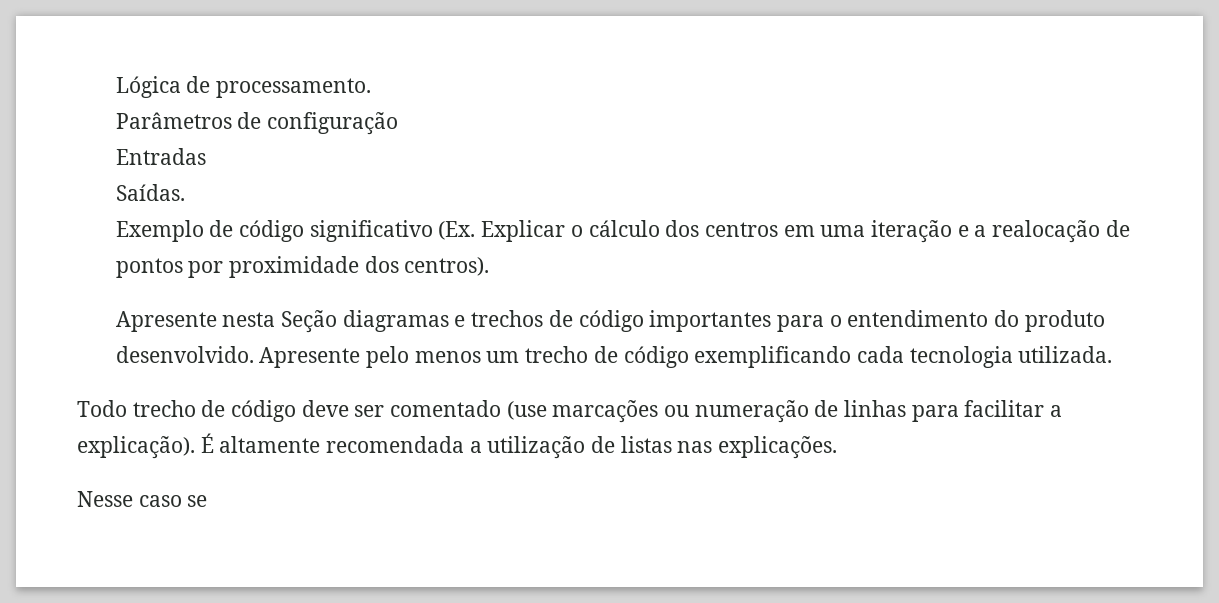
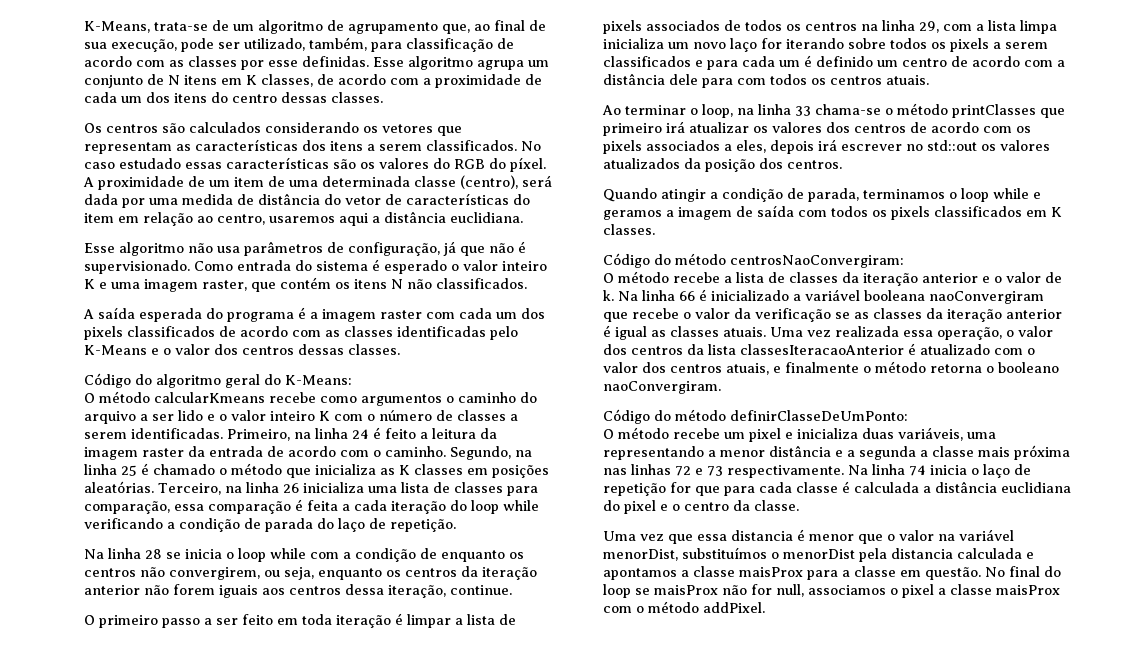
[115,76,372,98] [115,112,399,135] [115,148,206,165] [115,184,185,201] [115,220,1130,243] [115,256,490,278] [115,310,1105,333] [115,346,1113,368] [77,400,1063,423] [77,433,838,459] [77,491,208,507] Lógica de processamento. // Parâmetros de configuração // Entradas // Saídas. // Exemplo de código significativo (Ex. Explicar o cálculo dos centros em uma iteração e a realocação de pontos por proximidade dos centros). // Apresente nesta Seção diagramas e trechos de código importantes para o entendimento do produto desenvolvido. Apresente pelo menos um trecho de código exemplificando cada tecnologia utilizada. // Todo trecho de código deve ser comentado (use marcações ou numeração de linhas para facilitar a explicação). É altamente recomendada a utilização de listas nas explicações. // Nesse caso se -> [83,20,546,34] [83,37,514,52] [83,56,549,70] [83,74,542,88] [83,92,383,103] [83,122,462,136] [83,139,541,154] [83,157,546,172] [82,175,552,190] [83,193,530,208] [83,211,523,226] [83,241,526,256] [83,259,547,274] [83,277,527,292] [82,307,545,322] [83,326,518,340] [83,344,400,355] [83,373,352,388] [83,391,537,406] [83,410,518,424] [83,427,497,441] [83,446,532,460] [83,463,549,478] [83,481,538,496] [83,499,539,514] [83,518,456,532] [83,548,524,562] [83,566,537,580] [83,584,512,598] [83,613,516,628] [602,20,1057,34] [602,38,1048,52] [602,55,1065,70] [602,73,929,88] [601,103,1065,118] [602,121,1031,136] [602,139,1050,154] [602,158,842,172] [602,188,1041,202] [602,205,1062,220] [602,224,655,235] [602,253,904,268] [602,271,1062,286] [602,289,1044,304] [602,308,1062,322] [602,325,1053,340] [602,343,1035,355] [602,361,1059,375] [602,381,721,394] [602,409,908,424] [602,427,996,442] [602,445,1070,460] [602,464,1031,478] [602,481,1071,496] [602,500,799,514] [602,529,1014,544] [602,547,1034,562] [602,566,1061,580] [602,584,1060,598] [602,601,765,613] K-Means, trata-se de um algoritmo de agrupamento que, ao final de sua execução, pode ser utilizado, também, para classificação de acordo com as classes por esse definidas. Esse algoritmo agrupa um conjunto de N itens em K classes, de acordo com a proximidade de cada um dos itens do centro dessas classes. // Os centros são calculados considerando os vetores que representam as características dos itens a serem classificados. No caso estudado essas características são os valores do RGB do píxel. A proximidade de um item de uma determinada classe (centro), será dada por uma medida de distância do vetor de características do item em relação ao centro, usaremos aqui a distância euclidiana. // Esse algoritmo não usa parâmetros de configuração, já que não é supervisionado. Como entrada do sistema é esperado o valor inteiro K e uma imagem raster, que contém os itens N não classificados. // A saída esperada do programa é a imagem raster com cada um dos pixels classificados de acordo com as classes identificadas pelo K-Means e o valor dos centros dessas classes. // Código do algoritmo geral do K-Means: // O método calcularKmeans recebe como argumentos o caminho do arquivo a ser lido e o valor inteiro K com o número de classes a serem identificadas. Primeiro, na linha 24 é feito a leitura da imagem raster da entrada de acordo com o caminho. Segundo, na linha 25 é chamado o método que inicializa as K classes em posições aleatórias. Terceiro, na linha 26 inicializa uma lista de classes para comparação, essa comparação é feita a cada iteração do loop while verificando a condição de parada do laço de repetição. // Na linha 28 se inicia o loop while com a condição de enquanto os centros não convergirem, ou seja, enquanto os centros da iteração anterior não forem iguais aos centros dessa iteração, continue. // O primeiro passo a ser feito em toda iteração é limpar a lista de pixels associados de todos os centros na linha 29, com a lista limpa inicializa um novo laço for iterando sobre todos os pixels a serem classificados e para cada um é definido um centro de acordo com a distância dele para com todos os centros atuais. // Ao terminar o loop, na linha 33 chama-se o método printClasses que primeiro irá atualizar os valores dos centros de acordo com os pixels associados a eles, depois irá escrever no std::out os valores atualizados da posição dos centros. // Quando atingir a condição de parada, terminamos o loop while e geramos a imagem de saída com todos os pixels classificados em K classes. // Código do método centrosNaoConvergiram: // O método recebe a lista de classes da iteração anterior e o valor de k. Na linha 66 é inicializado a variável booleana naoConvergiram que recebe o valor da verificação se as classes da iteração anterior é igual as classes atuais. Uma vez realizada essa operação, o valor dos centros da lista classesIteracaoAnterior é atualizado com o valor dos centros atuais, e finalmente o método retorna o booleano naoConvergiram. // Código do método definirClasseDeUmPonto: // O método recebe um pixel e inicializa duas variáveis, uma representando a menor distância e a segunda a classe mais próxima nas linhas 72 e 73 respectivamente. Na linha 74 inicia o laço de repetição for que para cada classe é calculada a distância euclidiana do pixel e o centro da classe. // Uma vez que essa distancia é menor que o valor na variável menorDist, substituímos o menorDist pela distancia calculada e apontamos a classe maisProx para a classe em questão. No final do loop se maisProx não for null, associamos o pixel a classe maisProx com o método addPixel.

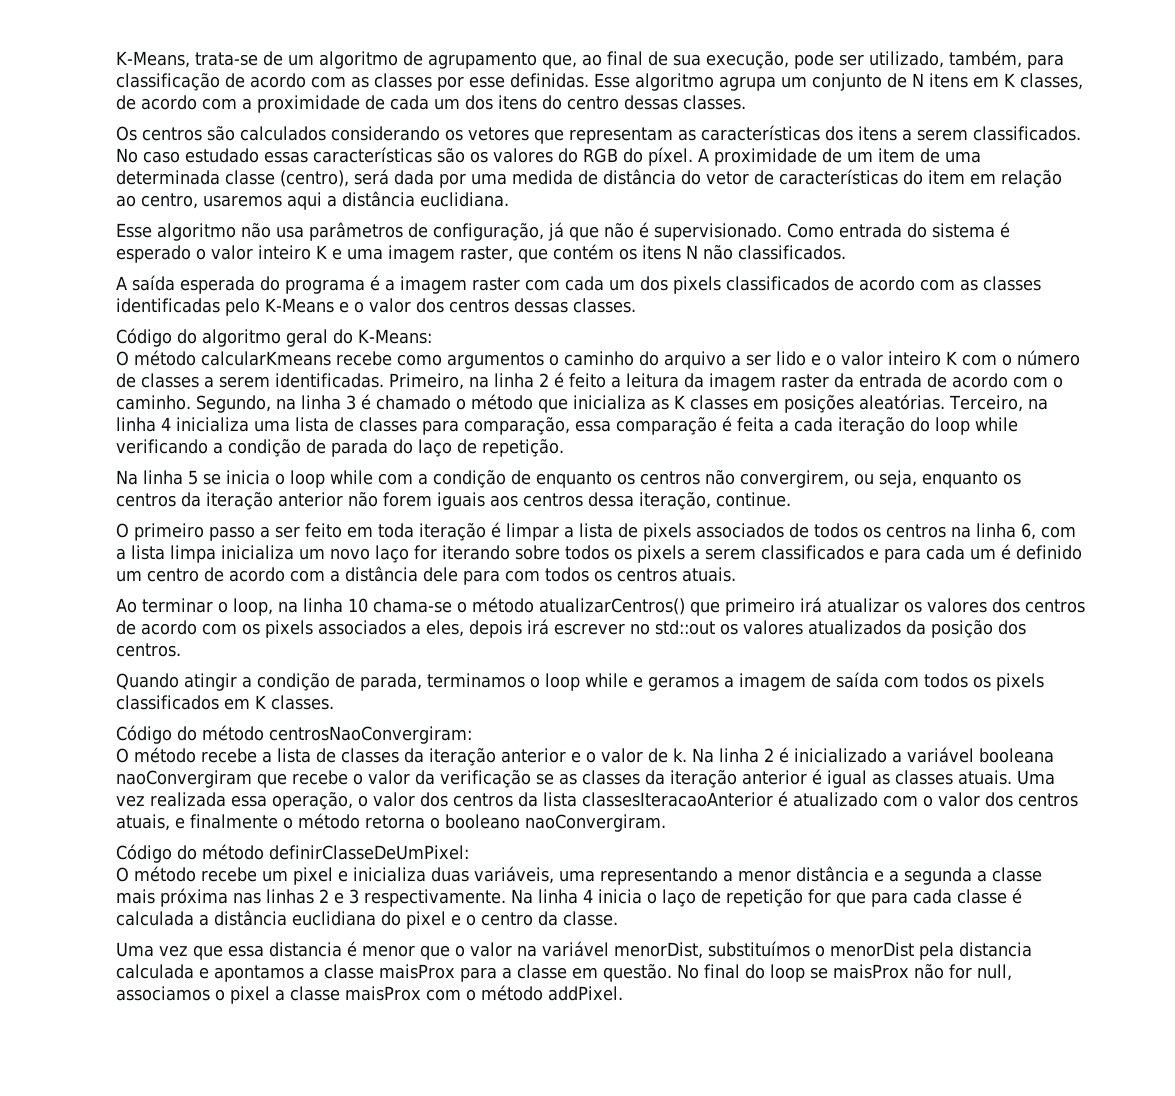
[351,429,369,439] 24 -> [538,373,549,387] 2
[120,465,137,476] 25 -> [345,395,356,410] 3
[282,483,299,493] 26 -> [160,417,171,431] 4
[144,549,162,559] 28 -> [187,470,198,485] 5
[918,21,939,33] 29, -> [1020,523,1036,540] 6,
[794,106,811,116] 33 -> [347,598,368,613] 10
[951,104,1036,118] printClasses -> [538,598,685,615] atualizarCentros()
[678,291,695,301] 66 -> [763,748,774,762] 2
[729,410,908,421] definirClasseDeUmPonto: -> [268,845,469,860] definirClasseDeUmPixel:
[674,466,723,476] 72 e 73 -> [318,889,359,904] 2 e 3
[908,465,926,476] 74 -> [582,889,593,903] 4

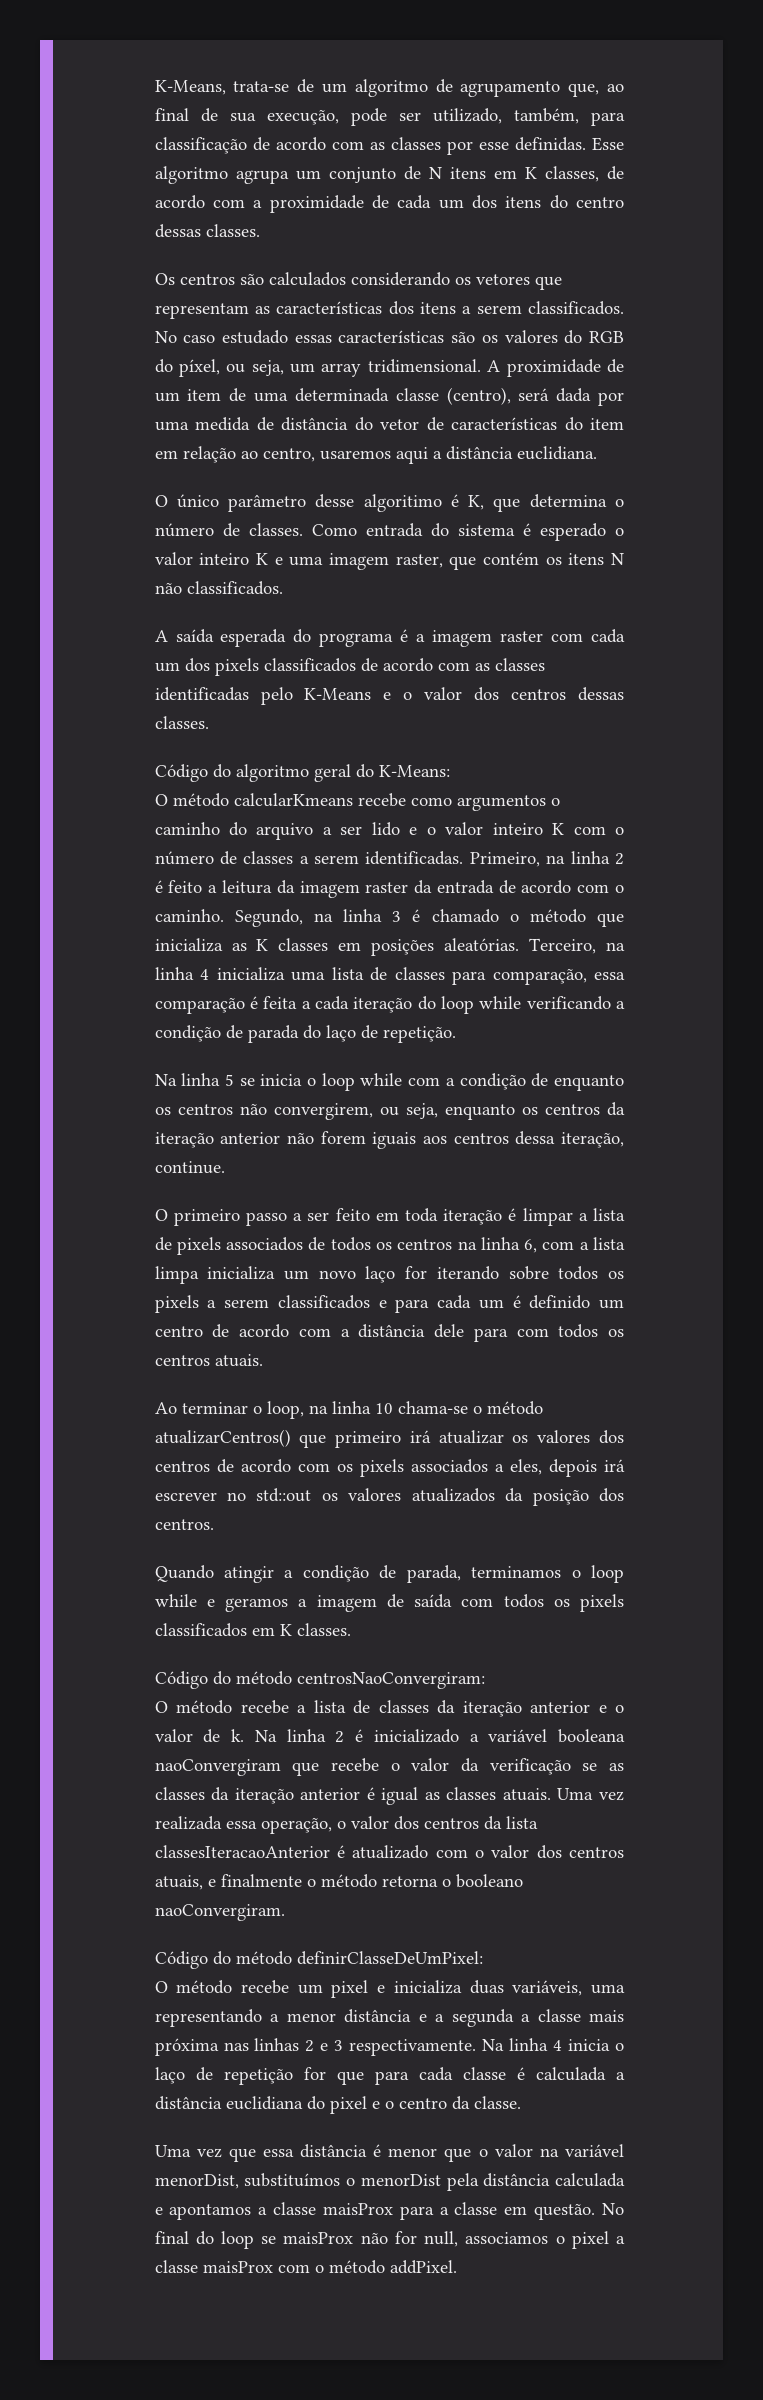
[647,147,693,166] píxel. -> [178,359,481,377] píxel, ou seja, um array tridimensional.
[115,222,782,241] Esse algoritmo não usa parâmetros de configuração, já que não é supervisionado. -> [154,494,625,512] [154,523,303,537] O único parâmetro desse algoritimo é K, que determina o número de classes.
[268,942,342,957] distancia -> [300,2144,368,2158] distância
[958,942,1032,957] distancia -> [483,2173,551,2187] distância

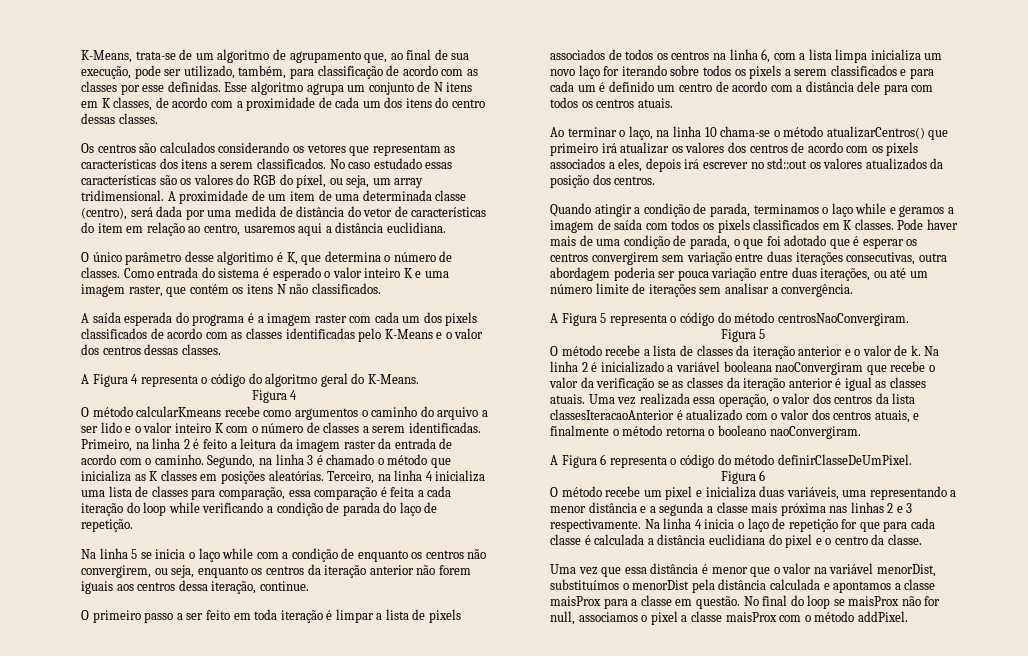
[154,764,208,782] Código -> [81,373,245,387] A Figura 4 representa o código
[378,765,450,777] K-Means: -> [367,374,419,384] [251,390,298,403] K-Means. // Figura 4
[321,1073,355,1091] loop -> [198,548,220,562] laço
[266,1401,304,1419] loop, -> [628,126,653,140] laço,
[591,1565,624,1583] loop -> [831,203,853,217] laço
[154,1671,485,1689] // Código do método centrosNaoConvergiram: -> [897,219,958,230] [550,235,918,249] [550,251,947,265] [550,267,928,281] [550,283,854,297] [550,312,909,326] [720,329,766,342] Pode haver mais de uma condição de parada, o que foi adotado que é esperar os centros convergirem sem variação entre duas iterações consecutivas, outra abordagem poderia ser pouca variação entre duas iterações, ou até um número limite de iterações sem analisar a convergência. // A Figura 5 representa o código do método centrosNaoConvergiram. // Figura 5
[154,1951,483,1969] Código do método definirClasseDeUmPixel: -> [550,454,912,468] [720,470,766,484] A Figura 6 representa o código do método definirClasseDeUmPixel. // Figura 6

